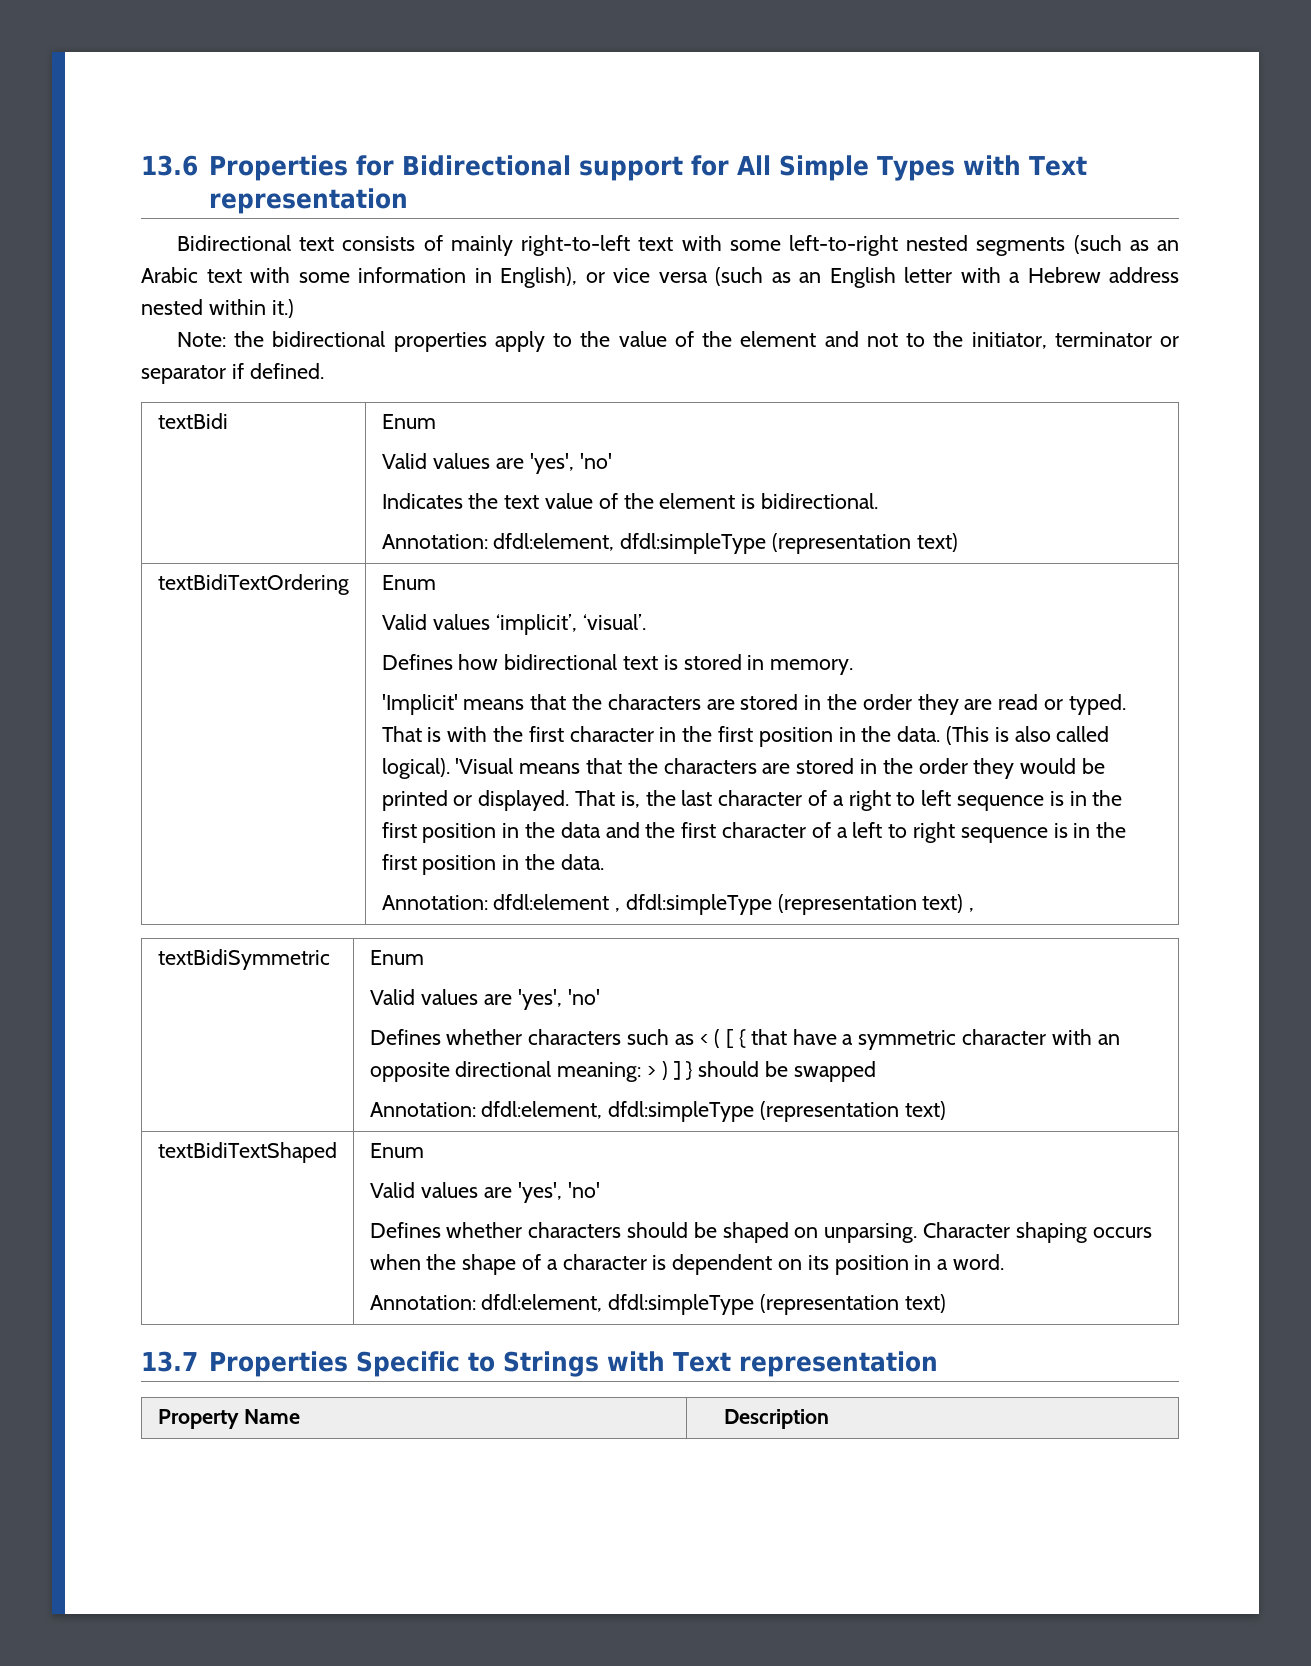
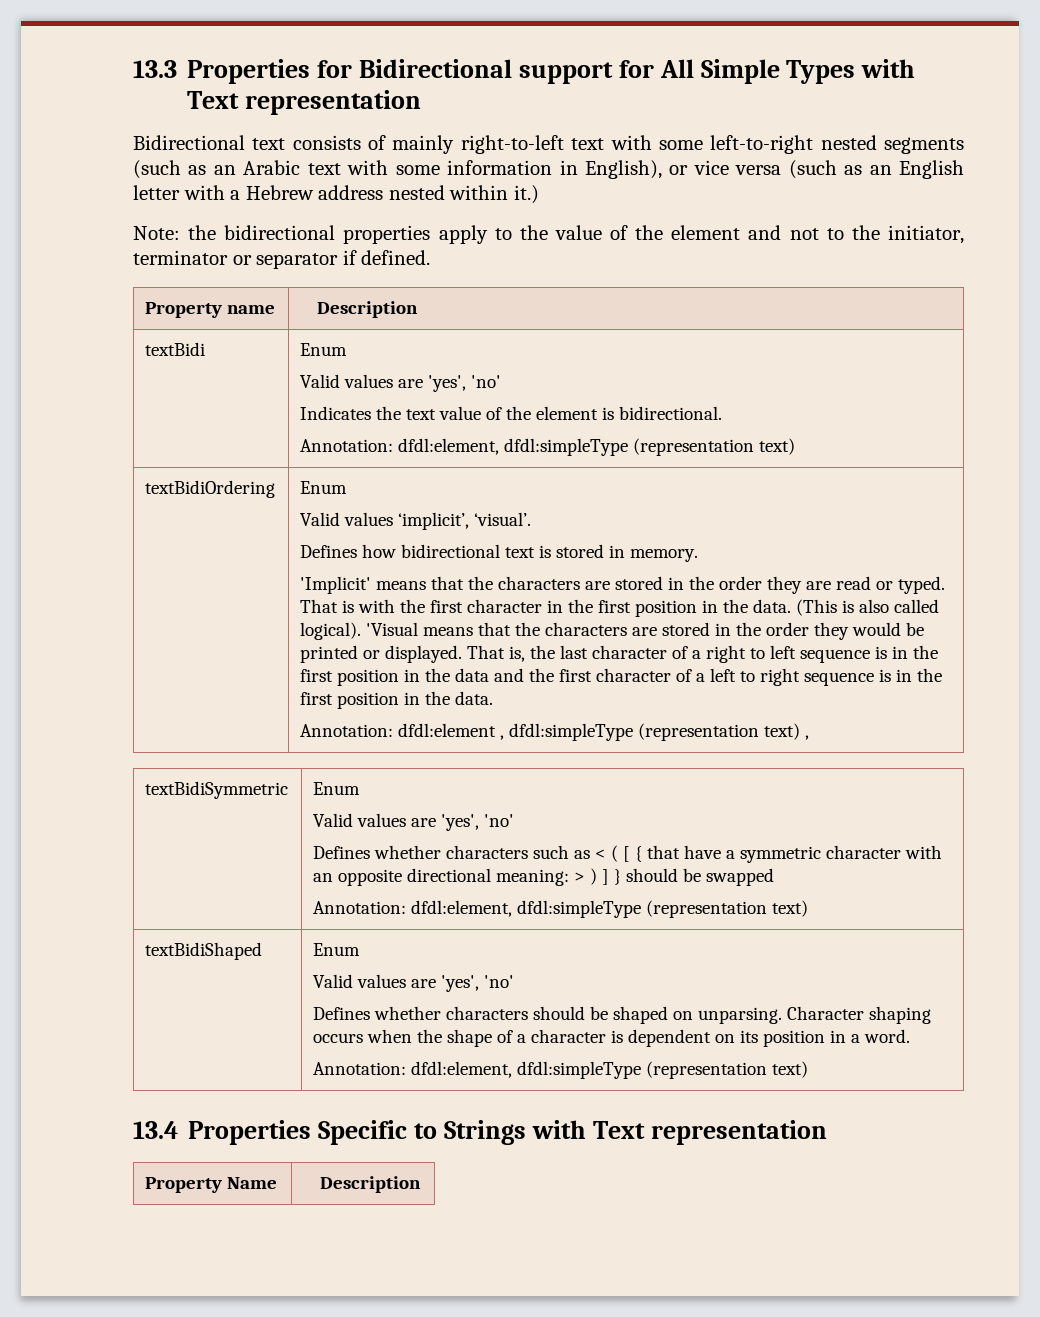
[141,155,198,176] 13.6 -> [133,60,177,78] 13.3
(324, 371) none -> [145,302,276,318] [317,301,419,318] // Property name | Description
[157,574,349,595] textBidiTextOrdering -> [145,480,276,498] textBidiOrdering
[157,1142,337,1163] textBidiTextShaped -> [145,942,263,960] textBidiShaped
[141,1351,198,1372] 13.7 -> [133,1121,178,1139] 13.4

